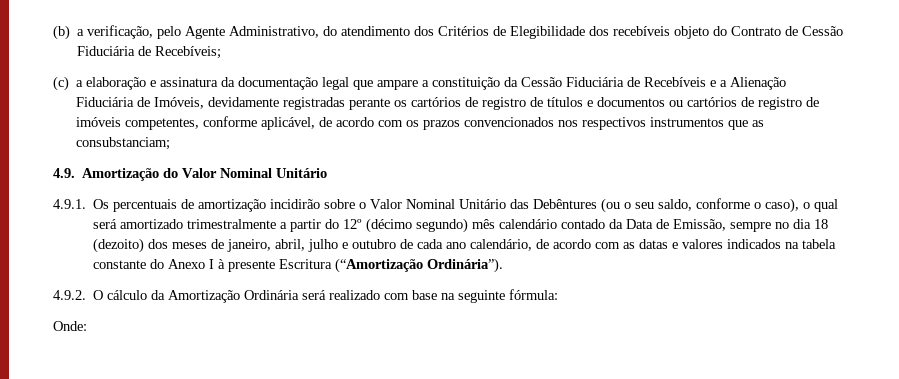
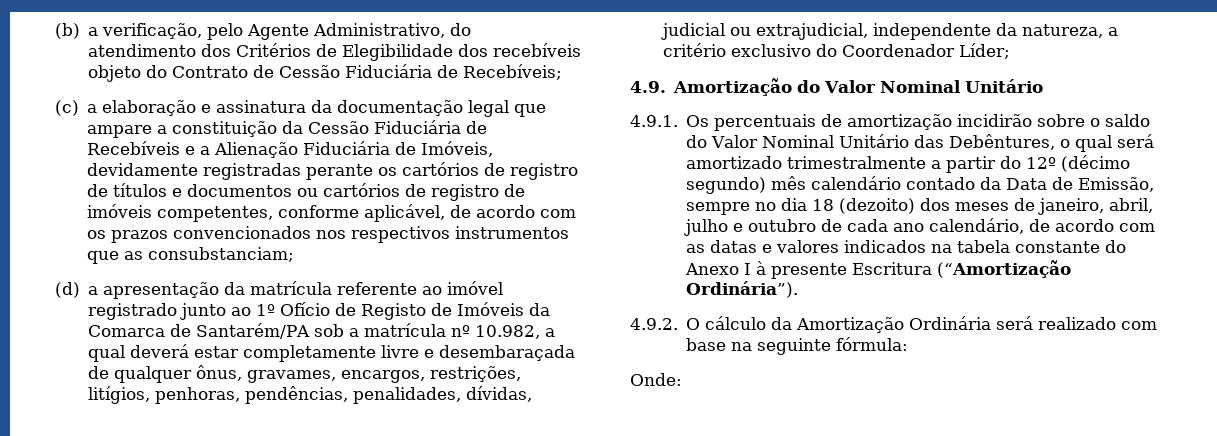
(171, 143) none -> [55,281,504,299] [88,302,551,320] [88,323,556,339] [88,344,576,362] [88,365,522,383] [88,386,533,404] [661,23,1119,40] [663,43,1011,59] // (d) a apresentação da matrícula referente ao imóvel registrado junto ao 1º Ofício de Registo de Imóveis da Comarca de Santarém/PA sob a matrícula nº 10.982, a qual deverá estar completamente livre e desembaraçada de qualquer ônus, gravames, encargos, restrições, litígios, penhoras, pendências, penalidades, dívidas, judicial ou extrajudicial, independente da natureza, a critério exclusivo do Coordenador Líder;
(367, 205) none -> [1105,114,1151,127] [686,135,708,148] saldo do
[533,198,800,213] Debêntures (ou o seu saldo, conforme o caso), -> [949,134,1056,150] Debêntures,

